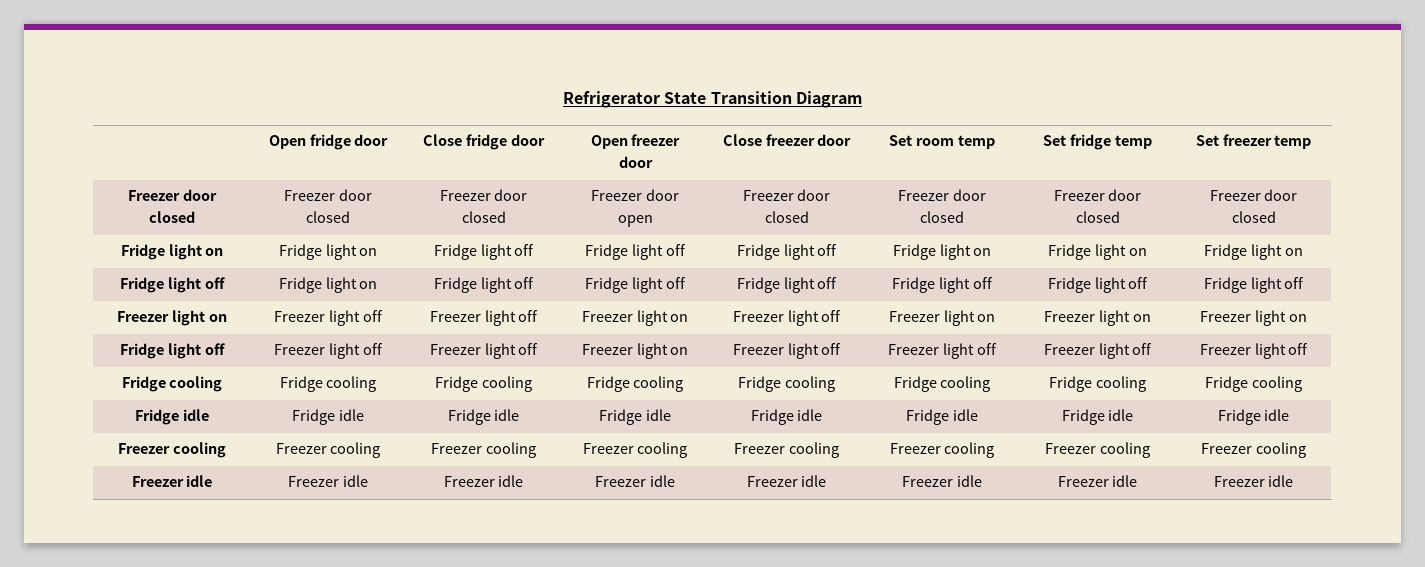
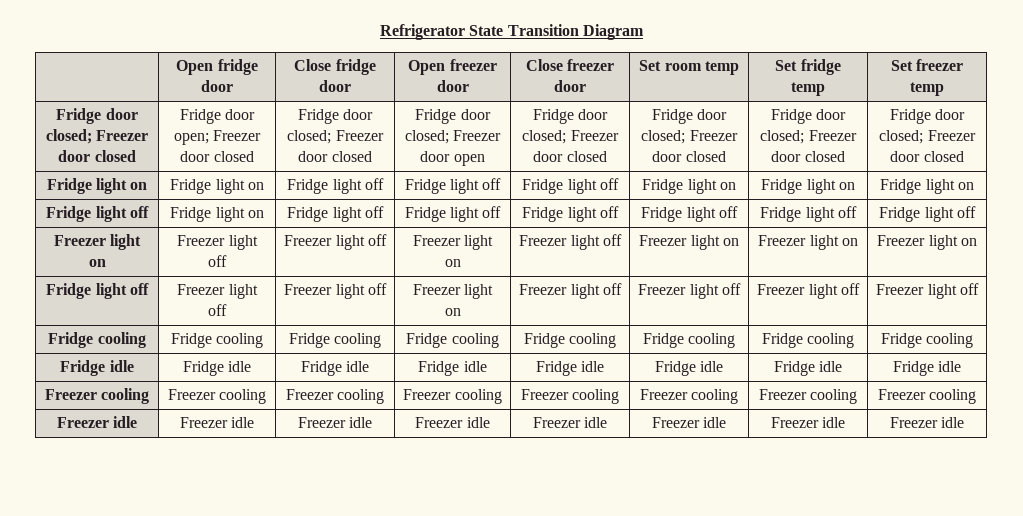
[128,189,217,201] [149,211,195,223] [284,189,372,201] [306,211,350,223] [439,189,528,201] [461,211,506,223] Freezer door closed | Freezer door closed | Freezer door closed | -> [56,108,138,124] [45,129,149,144] [58,150,136,162] [179,109,256,124] [173,130,262,145] [180,151,254,162] [297,109,374,124] [287,130,384,144] [298,151,372,162] [415,109,491,124] [404,130,449,144] Fridge door closed; Freezer door closed | Fridge door open; Freezer door closed | Fridge door closed; Freezer door closed | Fridge door closed;
[742,189,831,201] [764,211,809,223] [898,189,986,201] [920,211,964,223] [1053,189,1142,201] [1075,211,1120,223] Freezer door closed | Freezer door closed | Freezer door closed | -> [532,109,609,124] [522,130,619,144] [533,151,607,162] [651,109,728,124] [641,130,738,144] [652,151,726,162] [770,109,847,124] [760,130,857,144] [771,151,845,162] [889,109,966,124] [879,130,924,144] Fridge door closed; Freezer door closed | Fridge door closed; Freezer door closed | Fridge door closed; Freezer door closed | Fridge door closed;

